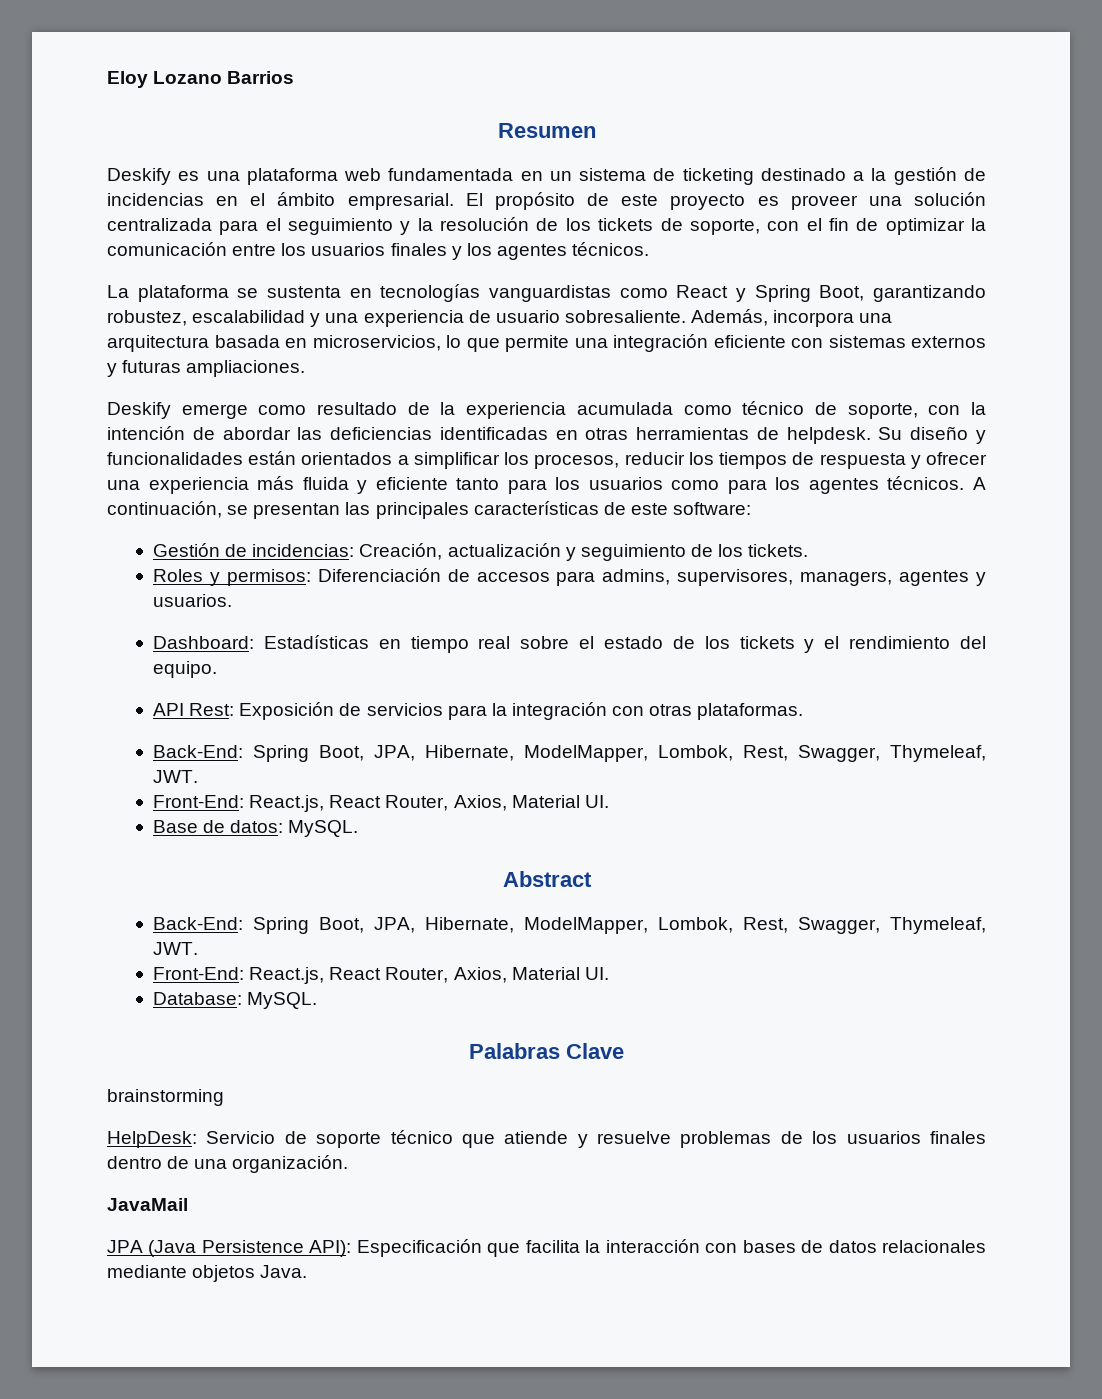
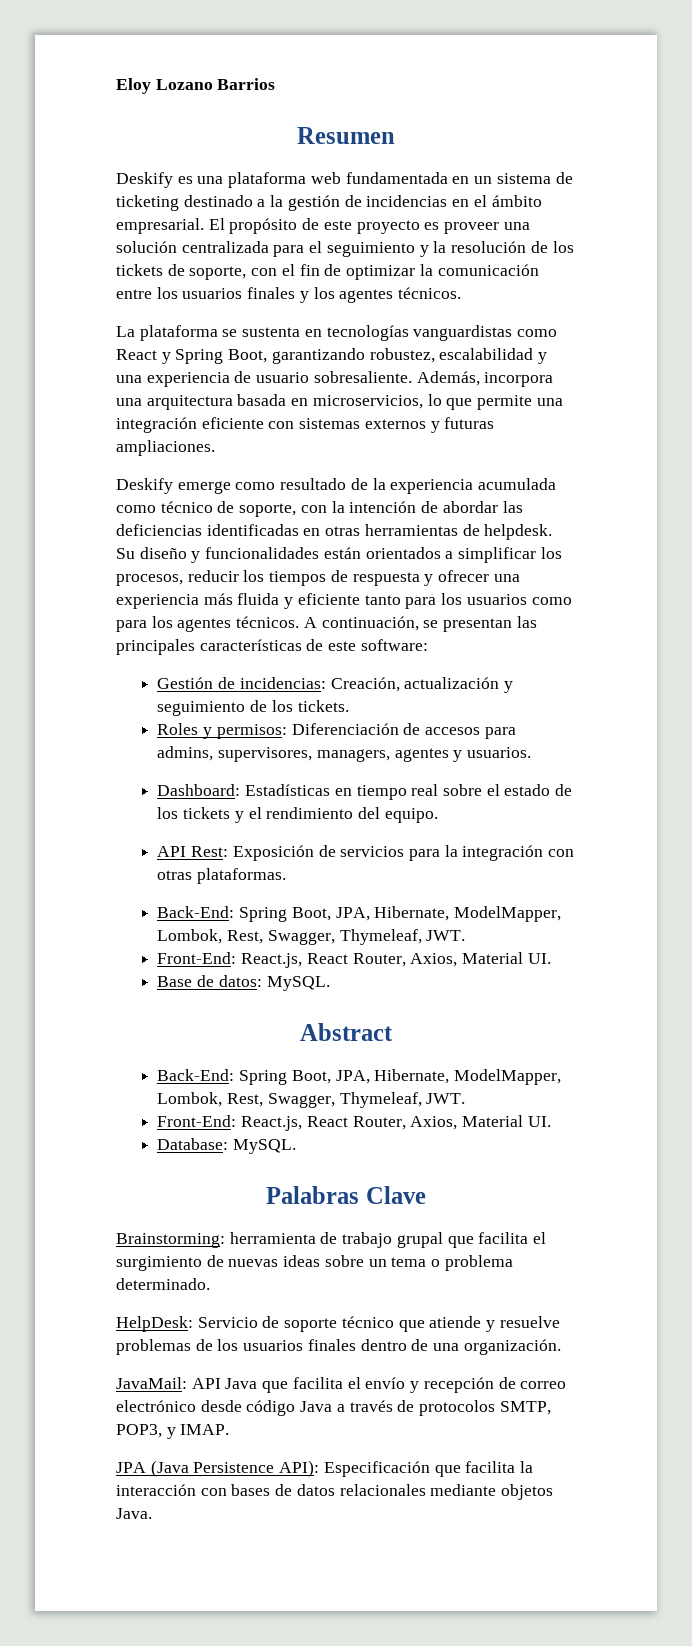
[107,1089,224,1106] brainstorming -> [116,1232,547,1248] [116,1255,513,1271] [116,1278,210,1290] Brainstorming: herramienta de trabajo grupal que facilita el surgimiento de nuevas ideas sobre un tema o problema determinado.
[107,1198,188,1211] JavaMail -> [116,1377,567,1393] [116,1400,551,1416] [116,1424,230,1439] JavaMail: API Java que facilita el envío y recepción de correo electrónico desde código Java a través de protocolos SMTP, POP3, y IMAP.

